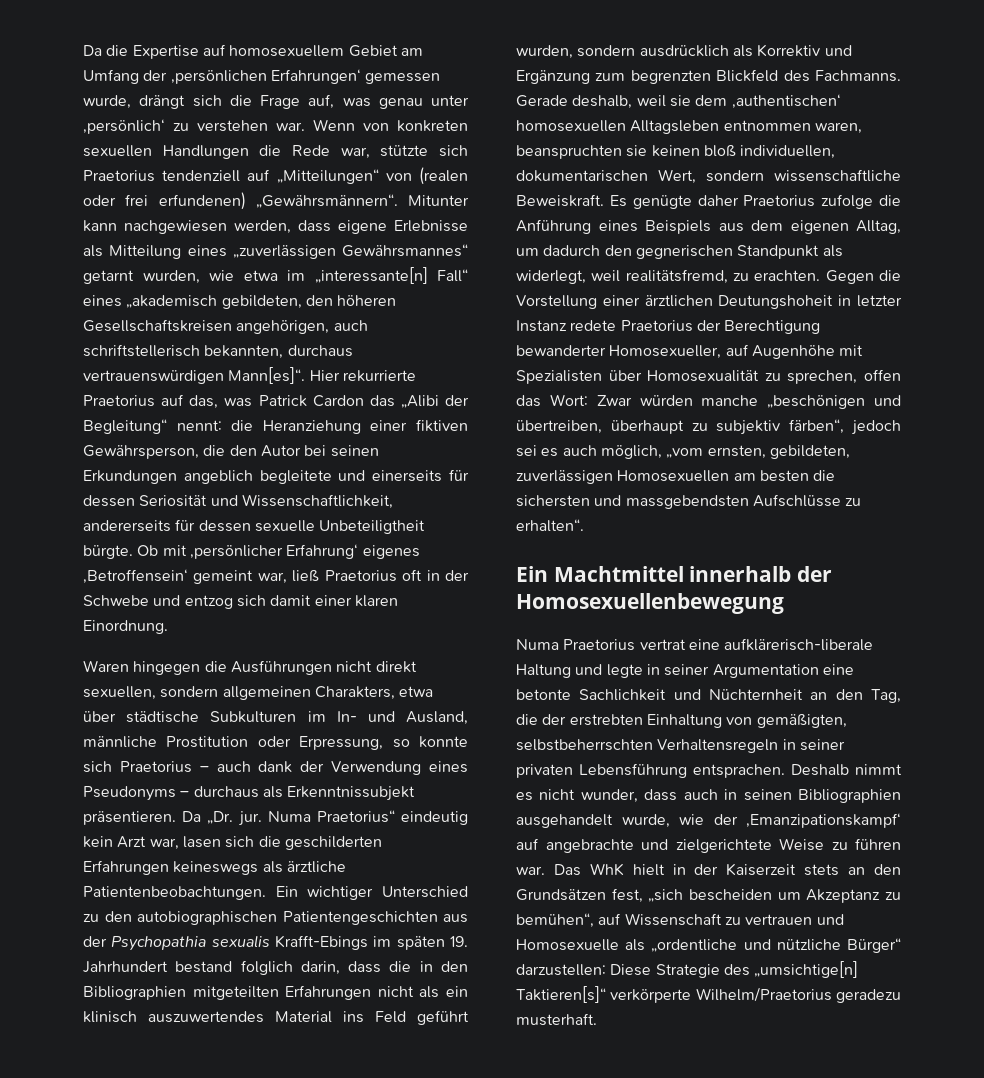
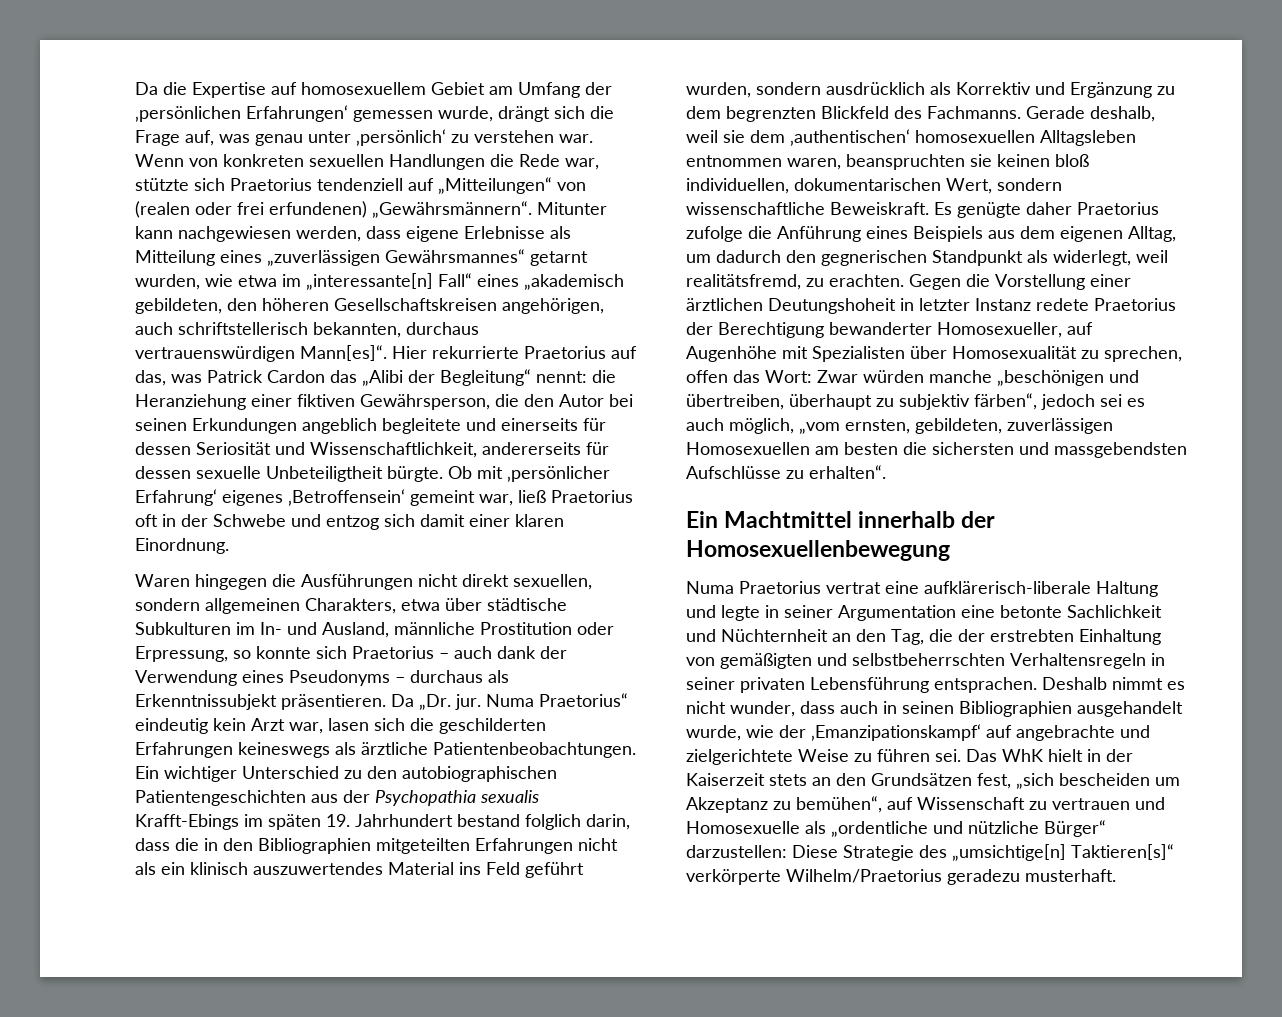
[595,73,626,81] zum -> [1157,86,1175,95] [686,106,721,119] zu dem
[756,714,847,728] gemäßigten, -> [720,653,847,669] gemäßigten und
[516,866,545,875] war. -> [935,749,961,762] sei.

